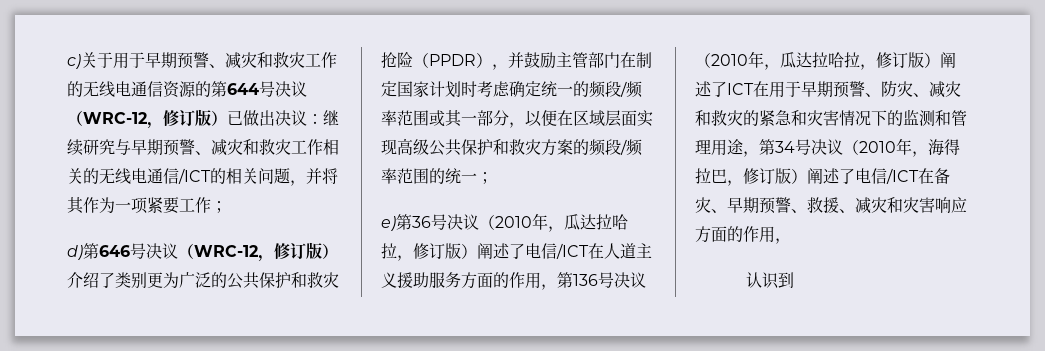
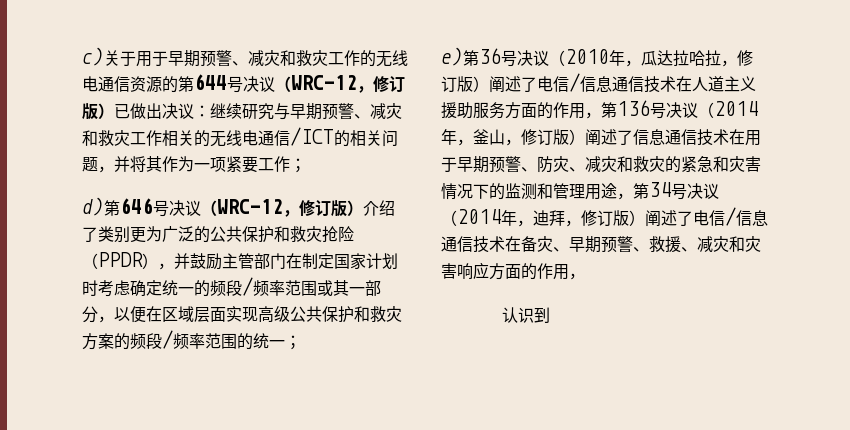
[556,243,589,259] /ICT -> [569,73,676,93] /信息通信技术
[711,51,956,70] [695,81,754,97] 2010年，瓜达拉哈拉，修订版）阐述了ICT -> [714,101,758,116] [441,129,729,146] 2014年，釜山，修订版）阐述了信息通信技术
[859,138,960,157] [695,168,919,186] 2010年，海得拉巴，修订版）阐述了电信/ICT -> [457,207,768,227] [441,236,505,253] 2014年，迪拜，修订版）阐述了电信/信息通信技术

